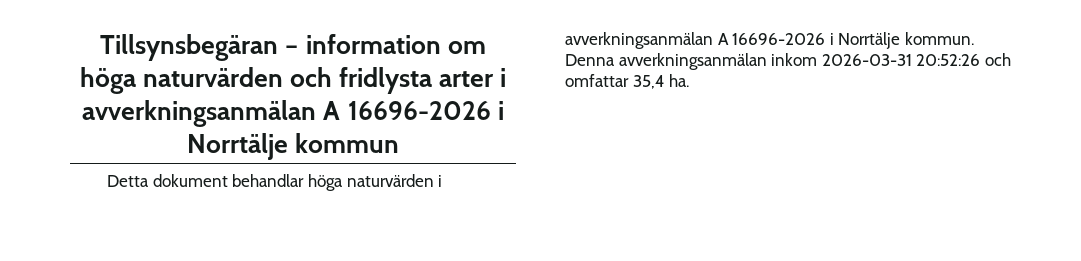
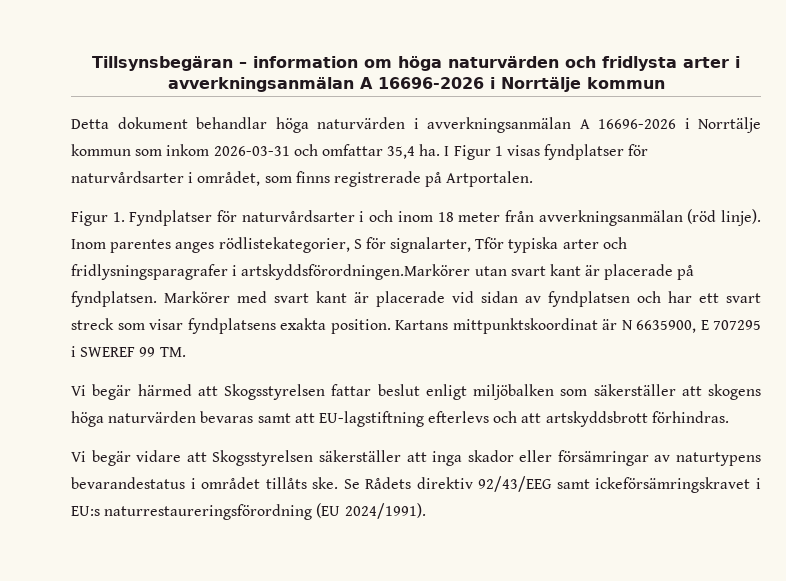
[904,32,974,45] [565,53,767,70] kommun. Denna avverkningsanmälan -> [71,144,163,156] kommun som
[916,54,981,66] 20:52:26 -> (290, 151) none
(690, 80) none -> [444,144,649,160] [71,171,534,187] [71,209,761,226] [71,237,627,253] [71,264,695,280] [71,291,761,307] [71,318,761,334] [71,346,186,357] [71,384,761,400] [71,411,729,427] [71,450,761,466] [71,476,761,493] [71,503,426,520] I Figur 1 visas fyndplatser för naturvårdsarter i området, som finns registrerade på Artportalen. // Figur 1. Fyndplatser för naturvårdsarter i och inom 18 meter från avverkningsanmälan (röd linje). Inom parentes anges rödlistekategorier, S för signalarter, Tför typiska arter och fridlysningsparagrafer i artskyddsförordningen.Markörer utan svart kant är placerade på fyndplatsen. Markörer med svart kant är placerade vid sidan av fyndplatsen och har ett svart streck som visar fyndplatsens exakta position. Kartans mittpunktskoordinat är N 6635900, E 707295 i SWEREF 99 TM. // Vi begär härmed att Skogsstyrelsen fattar beslut enligt miljöbalken som säkerställer att skogens höga naturvärden bevaras samt att EU-lagstiftning efterlevs och att artskyddsbrott förhindras. // Vi begär vidare att Skogsstyrelsen säkerställer att inga skador eller försämringar av naturtypens bevarandestatus i området tillåts ske. Se Rådets direktiv 92/43/EEG samt ickeförsämringskravet i EU:s naturrestaureringsförordning (EU 2024/1991).

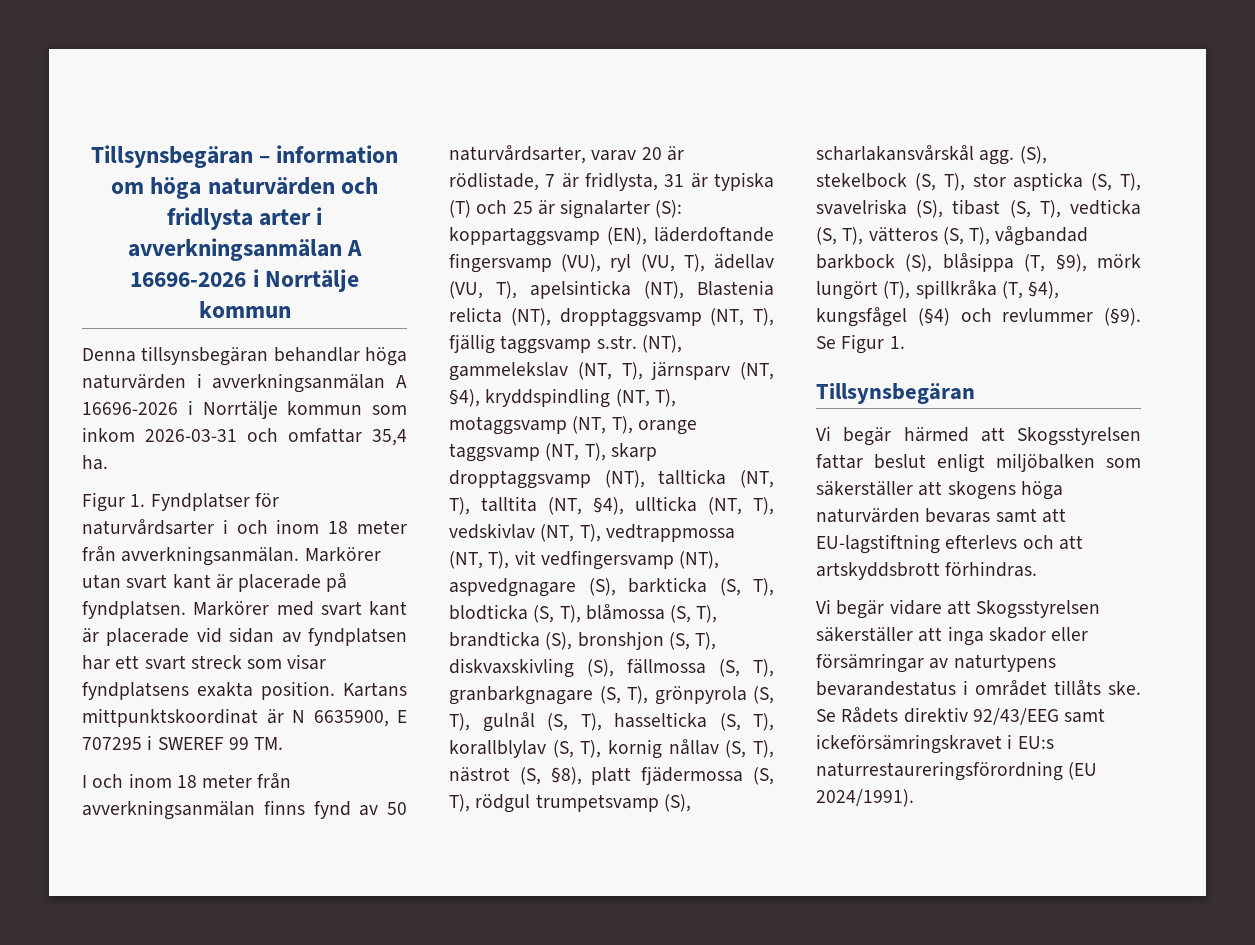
[71,117,188,129] Detta dokument -> [82,346,269,366] Denna tillsynsbegäran
[444,144,649,160] [71,171,534,187] I Figur 1 visas fyndplatser för naturvårdsarter i området, som finns registrerade på Artportalen. -> (108, 462) none
[538,209,761,226] [71,237,627,253] [71,264,471,280] avverkningsanmälan (röd linje). Inom parentes anges rödlistekategorier, S för signalarter, Tför typiska arter och fridlysningsparagrafer i artskyddsförordningen.Markörer -> [121,546,381,566] avverkningsanmälan. Markörer
[637,291,661,303] och -> (407, 637) none
(186, 352) none -> [82,773,292,789] [82,800,407,820] [449,145,684,164] [449,172,774,191] [449,199,683,219] [449,227,774,246] [449,253,774,273] [449,280,774,299] [449,307,774,327] [449,334,682,354] [449,361,774,381] [449,388,676,408] [449,416,697,435] [449,443,657,462] [449,469,774,489] [449,496,774,515] [449,523,735,542] [449,550,720,570] [449,577,774,597] [449,604,718,623] [449,631,717,650] [449,658,774,678] [449,686,774,705] [449,712,774,732] [449,739,774,759] [449,766,774,785] [449,794,691,813] [816,145,1047,165] [816,172,1141,191] [816,199,1141,218] [816,226,1089,246] [816,253,1141,272] [816,280,1060,300] [816,307,1141,327] [816,334,905,354] [816,383,975,404] // I och inom 18 meter från avverkningsanmälan finns fynd av 50 naturvårdsarter, varav 20 är rödlistade, 7 är fridlysta, 31 är typiska (T) och 25 är signalarter (S): koppartaggsvamp (EN), läderdoftande fingersvamp (VU), ryl (VU, T), ädellav (VU, T), apelsinticka (NT), Blastenia relicta (NT), dropptaggsvamp (NT, T), fjällig taggsvamp s.str. (NT), gammelekslav (NT, T), järnsparv (NT, §4), kryddspindling (NT, T), motaggsvamp (NT, T), orange taggsvamp (NT, T), skarp dropptaggsvamp (NT), tallticka (NT, T), talltita (NT, §4), ullticka (NT, T), vedskivlav (NT, T), vedtrappmossa (NT, T), vit vedfingersvamp (NT), aspvedgnagare (S), barkticka (S, T), blodticka (S, T), blåmossa (S, T), brandticka (S), bronshjon (S, T), diskvaxskivling (S), fällmossa (S, T), granbarkgnagare (S, T), grönpyrola (S, T), gulnål (S, T), hasselticka (S, T), korallblylav (S, T), kornig nållav (S, T), nästrot (S, §8), platt fjädermossa (S, T), rödgul trumpetsvamp (S), scharlakansvårskål agg. (S), stekelbock (S, T), stor aspticka (S, T), svavelriska (S), tibast (S, T), vedticka (S, T), vätteros (S, T), vågbandad barkbock (S), blåsippa (T, §9), mörk lungört (T), spillkråka (T, §4), kungsfågel (§4) och revlummer (§9). Se Figur 1. // Tillsynsbegäran

